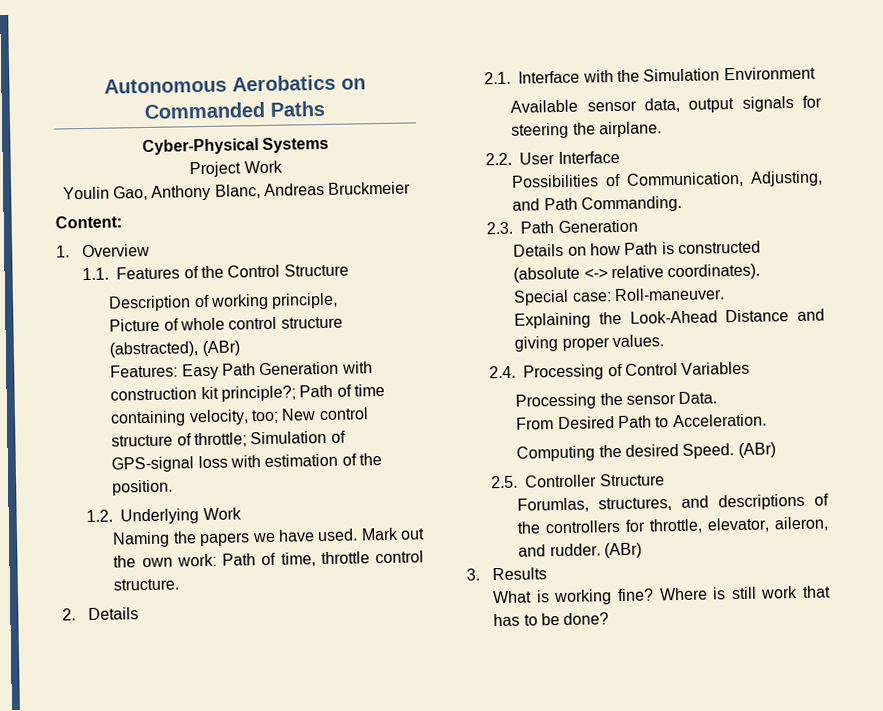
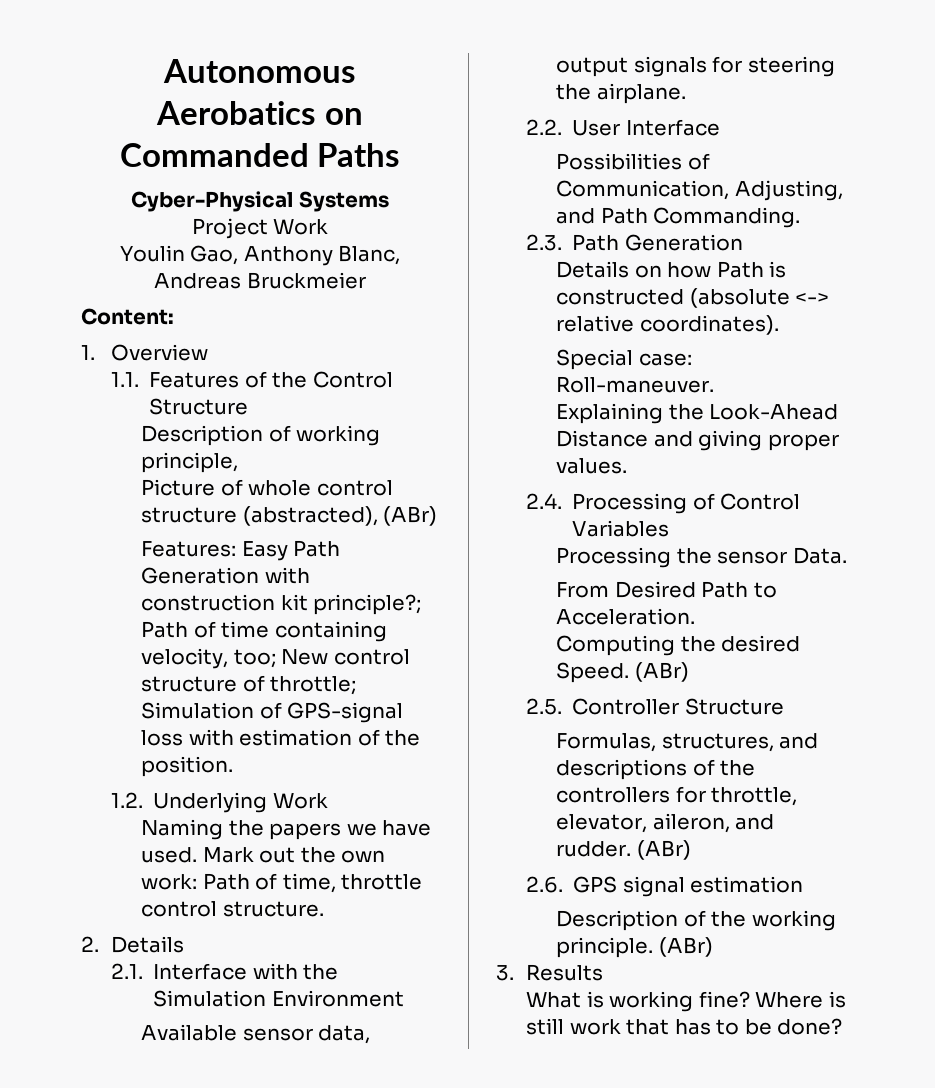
[517,497,590,513] Forumlas, -> [556,733,657,752] Formulas,
(643, 550) none -> [526,876,804,897] [556,910,836,931] [556,937,713,958] // 2.6. GPS signal estimation // Description of the working principle. (ABr)

